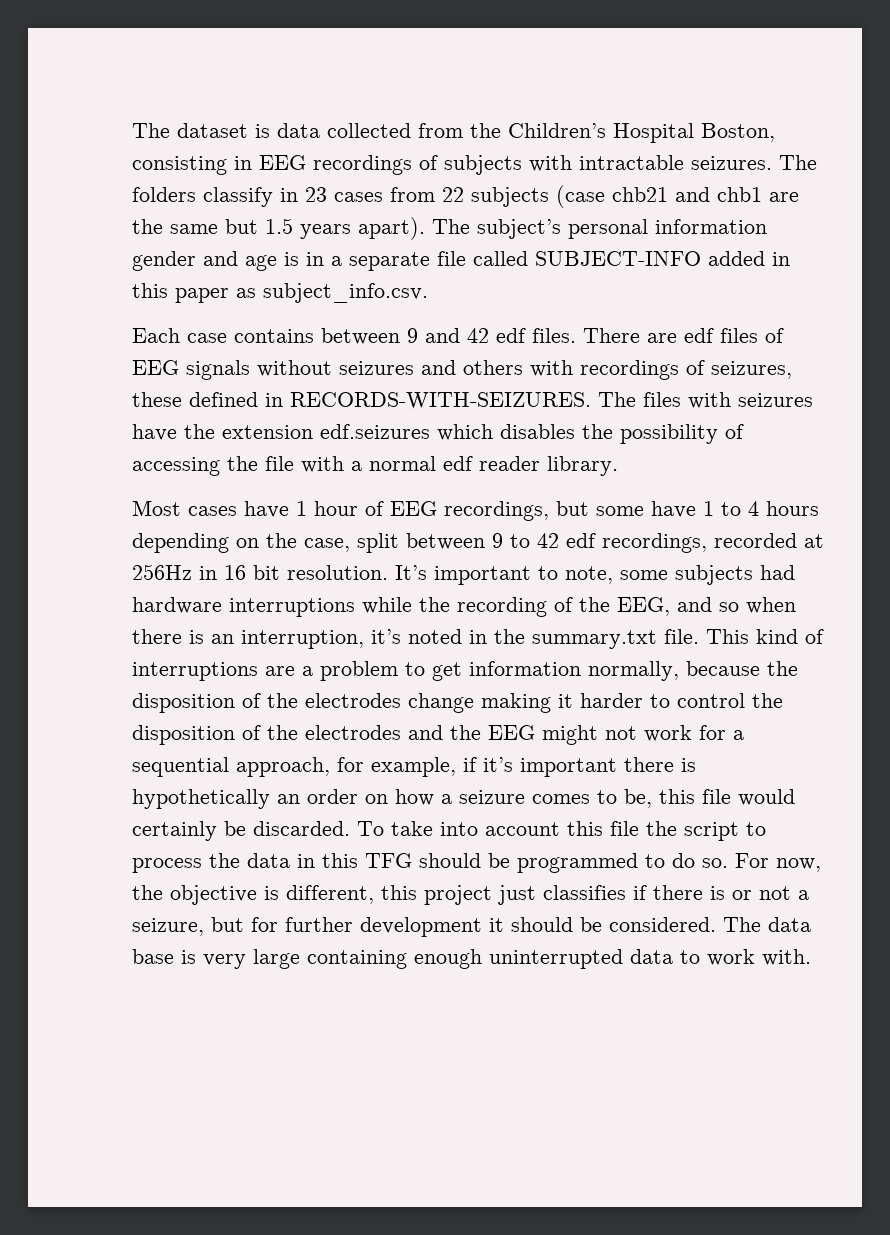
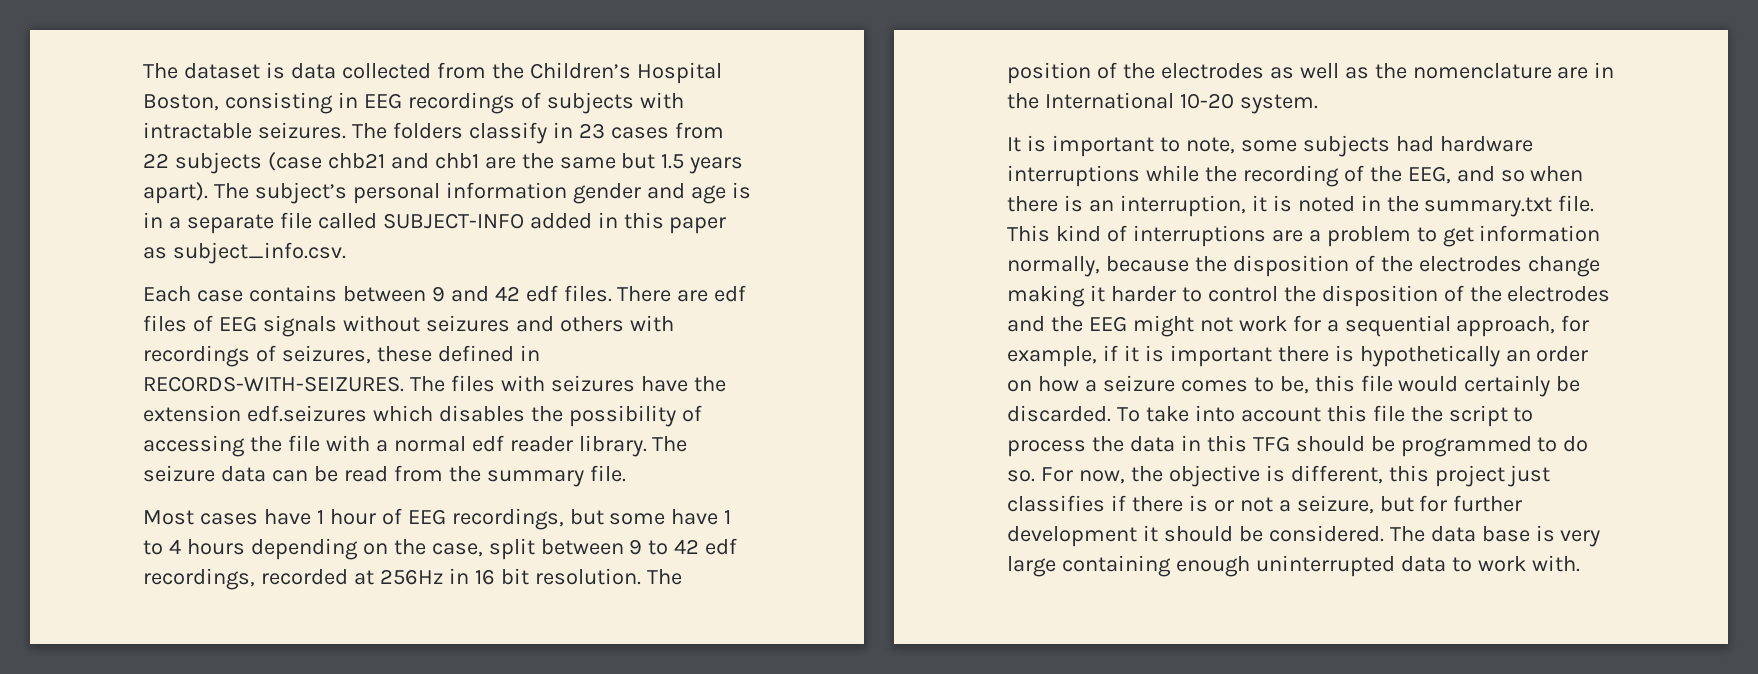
(618, 466) none -> [652,436,688,452] [143,465,626,487] The seizure data can be read from the summary file.
[395,565,427,580] It’s -> [646,569,682,585] [1007,62,1615,84] [1007,92,1318,114] [1007,135,1046,152] The position of the electrodes as well as the nomenclature are in the International 10-20 system. // It is
[371,629,401,644] it’s -> [1251,195,1292,212] it is
[483,757,513,772] it’s -> [1123,345,1164,362] it is

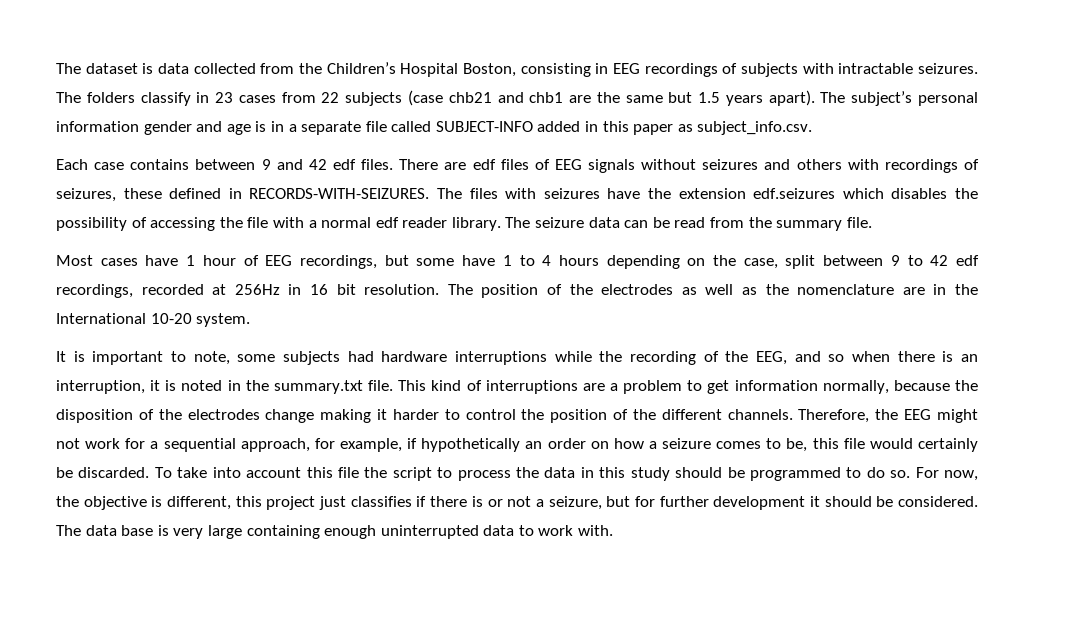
[1321,285,1611,307] [1007,316,1045,332] disposition of the electrodes and -> [550,409,870,423] position of the different channels. Therefore,
[1123,345,1354,367] it is important there is -> (418, 443) none
[1252,436,1290,452] TFG -> [630,467,670,481] study

